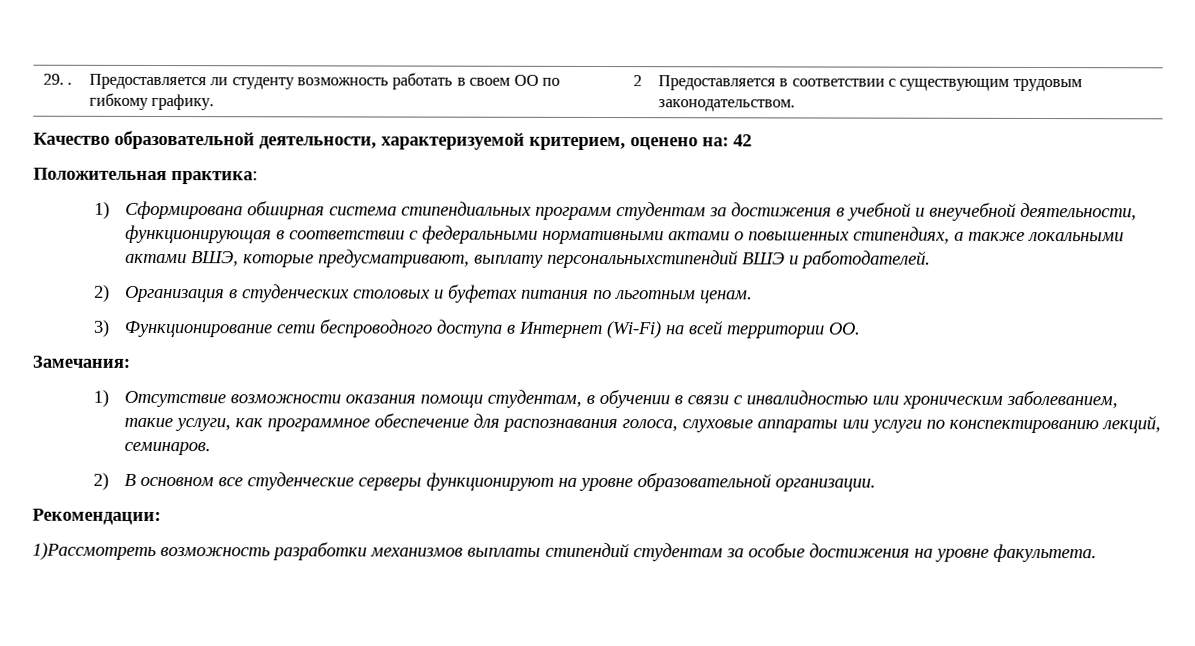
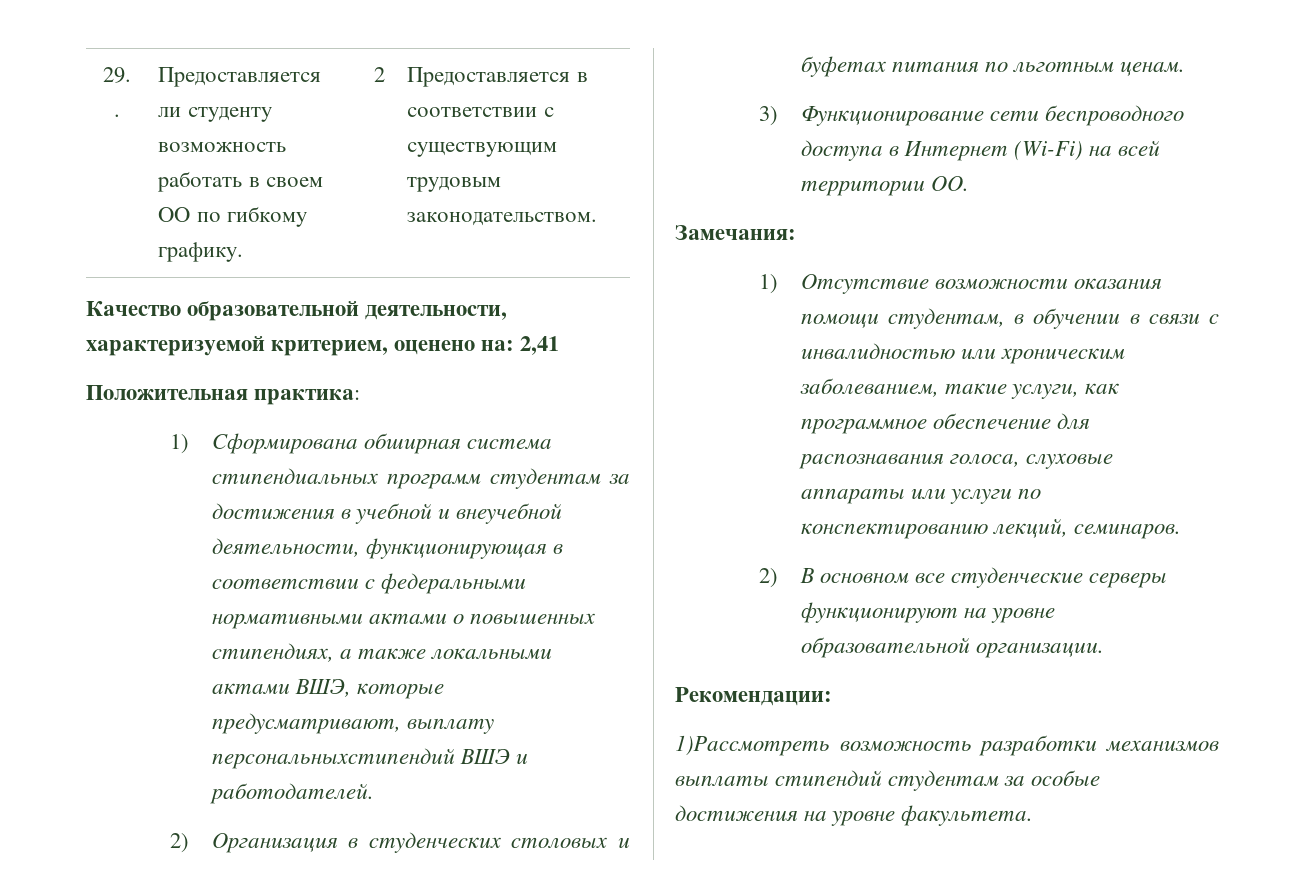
[733,134,752,147] 42 -> [520,336,560,355] 2,41

